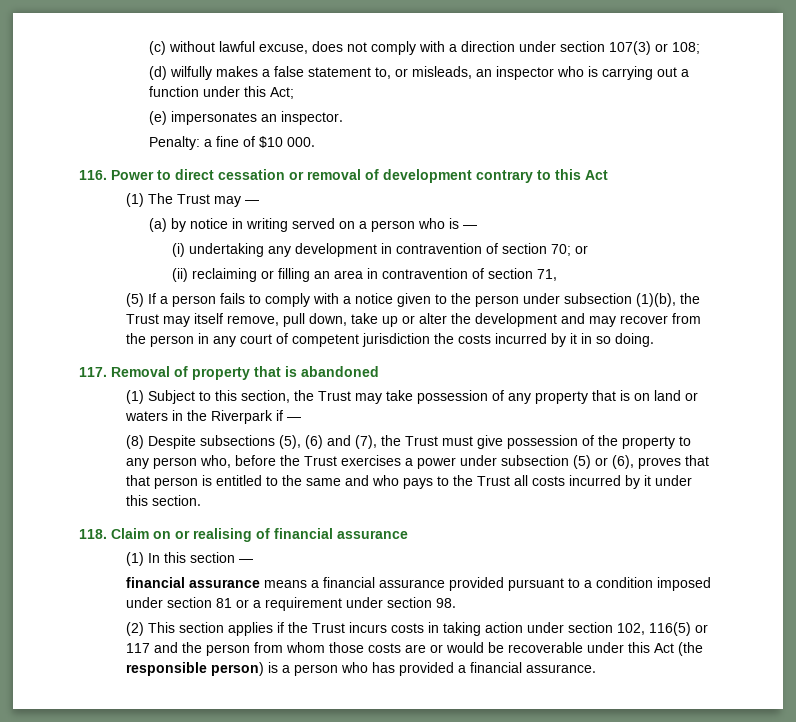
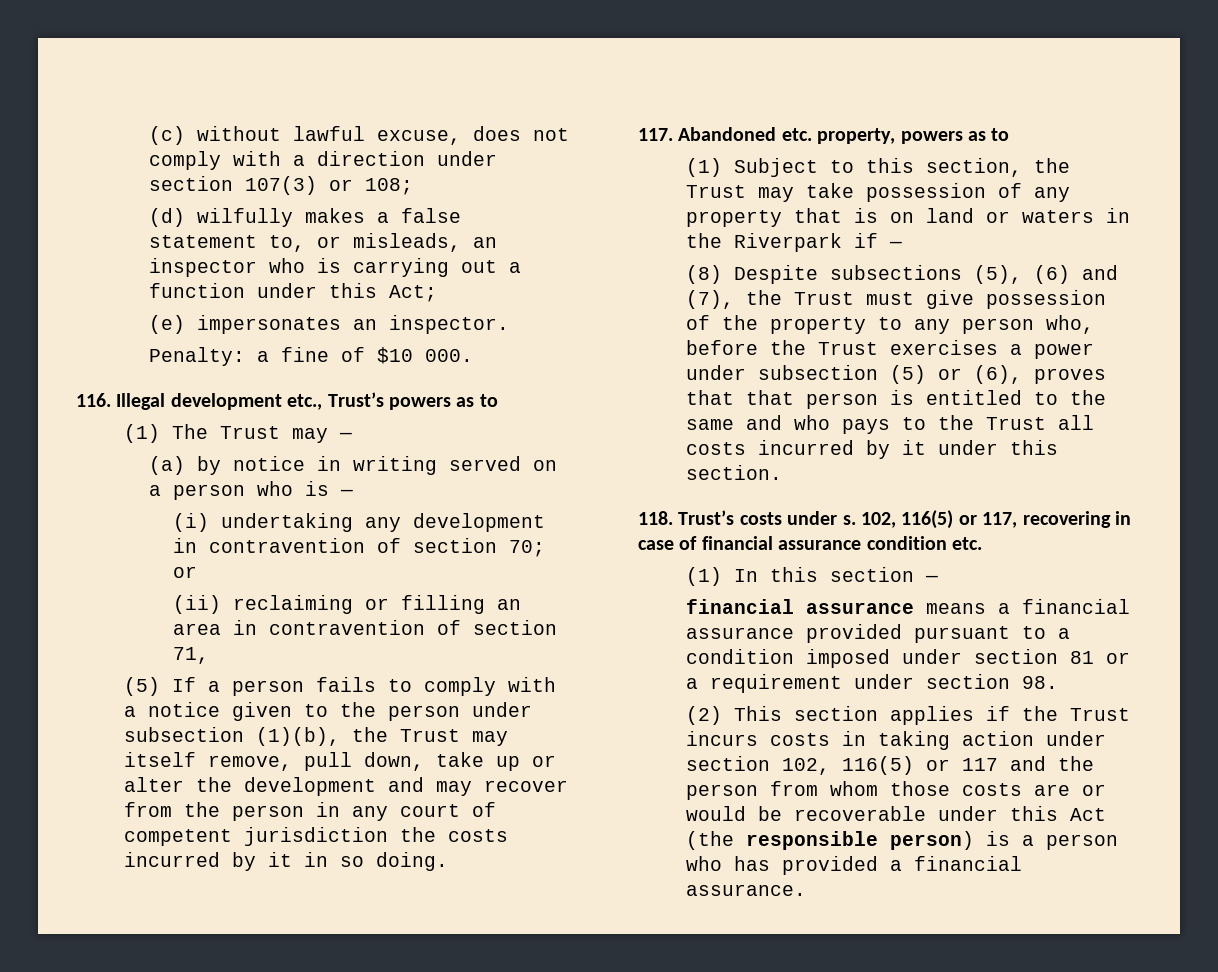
[111,169,608,183] Power to direct cessation or removal of development contrary to this Act -> [116,392,498,410] Illegal development etc., Trust’s powers as to
[111,366,379,380] Removal of property that is abandoned -> [678,127,1010,144] Abandoned etc. property, powers as to
[111,528,252,542] Claim on or realising -> [678,510,1131,529] [638,540,674,550] Trust’s costs under s. 102, 116(5) or 117, recovering in case
(408, 534) none -> [866,536,982,550] condition etc.

